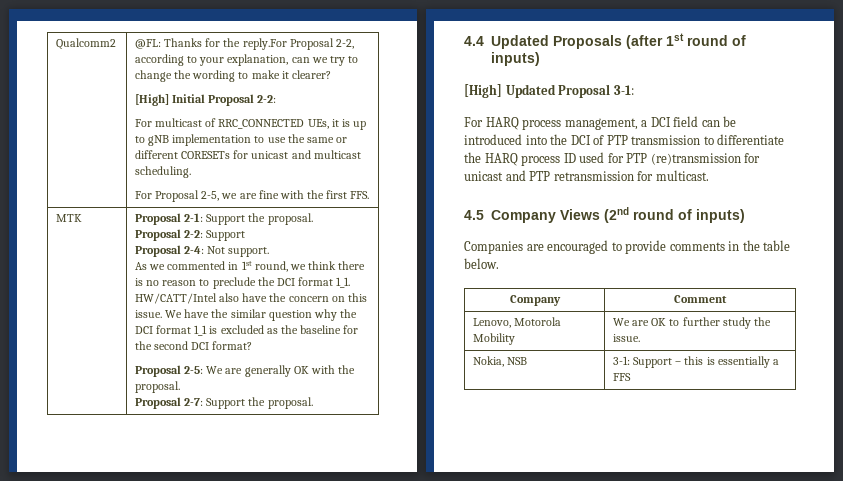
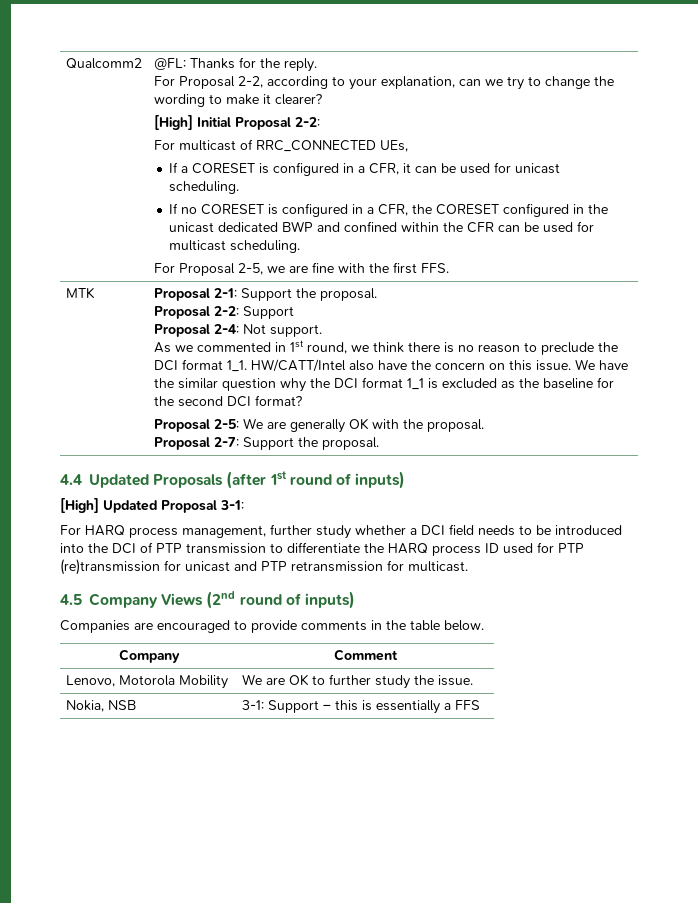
[242,38,287,50] reply.For -> [283,58,317,72] [153,76,175,86] reply. // For
[331,119,366,130] [135,134,347,146] [135,150,311,159] it is up to gNB implementation to use the same or different CORESETs for unicast and -> [169,162,561,176] [169,181,240,194] [169,203,609,217] [169,221,595,233] // If a CORESET is configured in a CFR, it can be used for unicast scheduling. // If no CORESET is configured in a CFR, the CORESET configured in the unicast dedicated BWP and confined within the CFR can be used for
(638, 124) none -> [270,524,406,539] further study whether
[701,120,720,127] can -> [478,525,532,536] needs to

